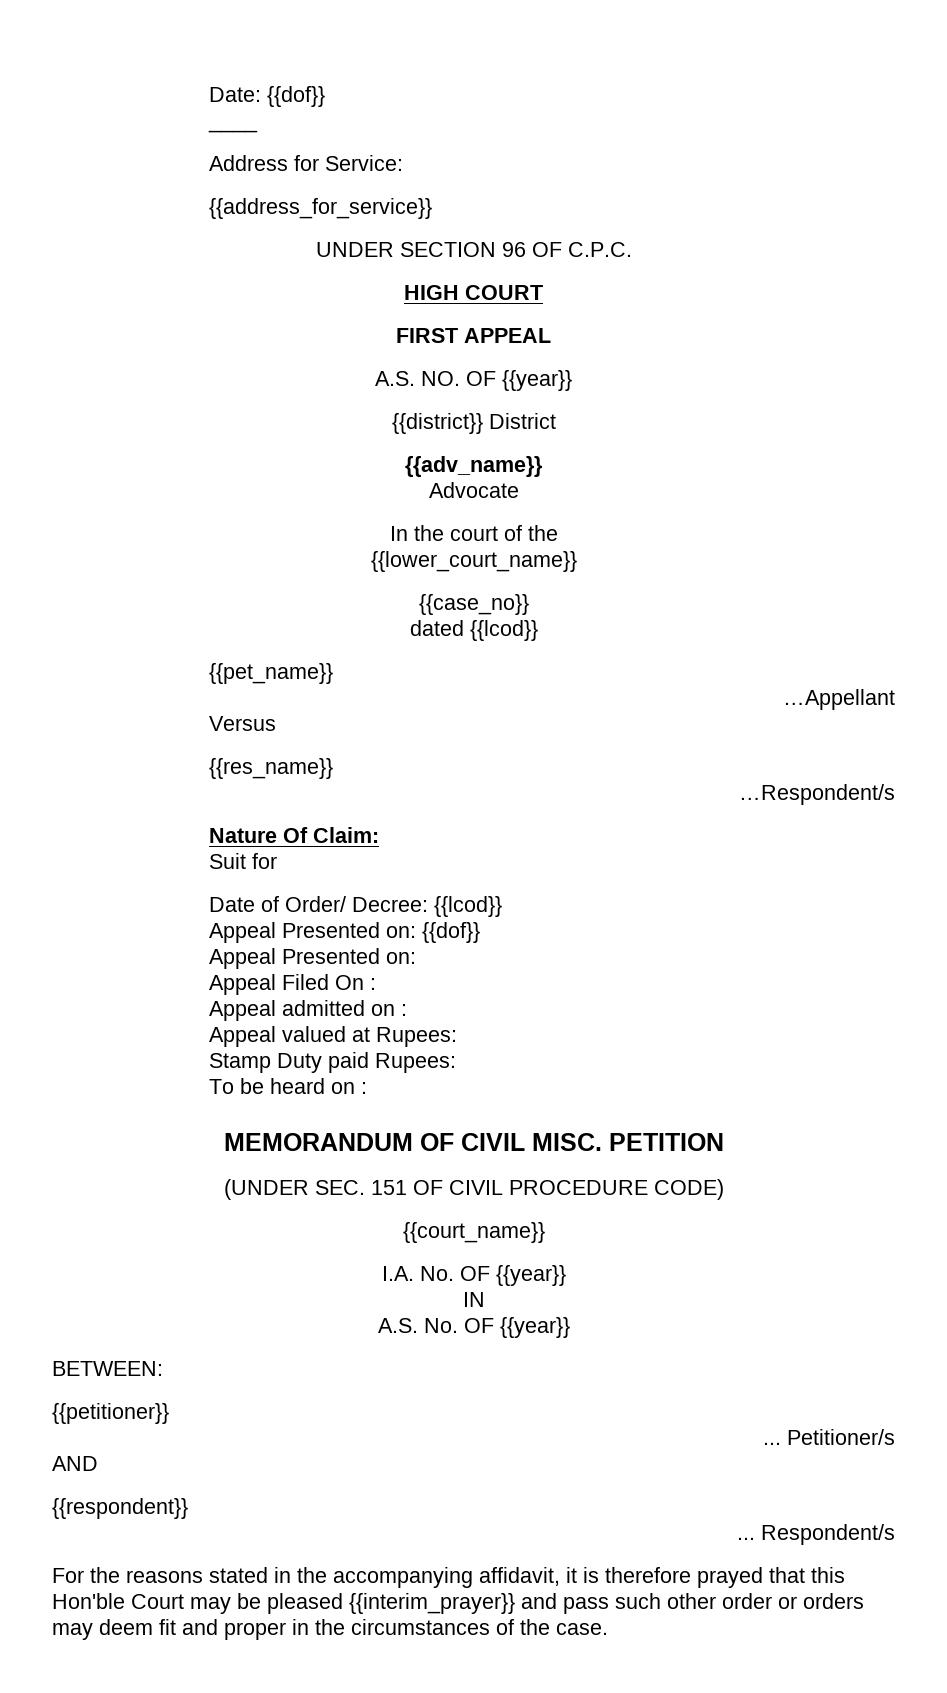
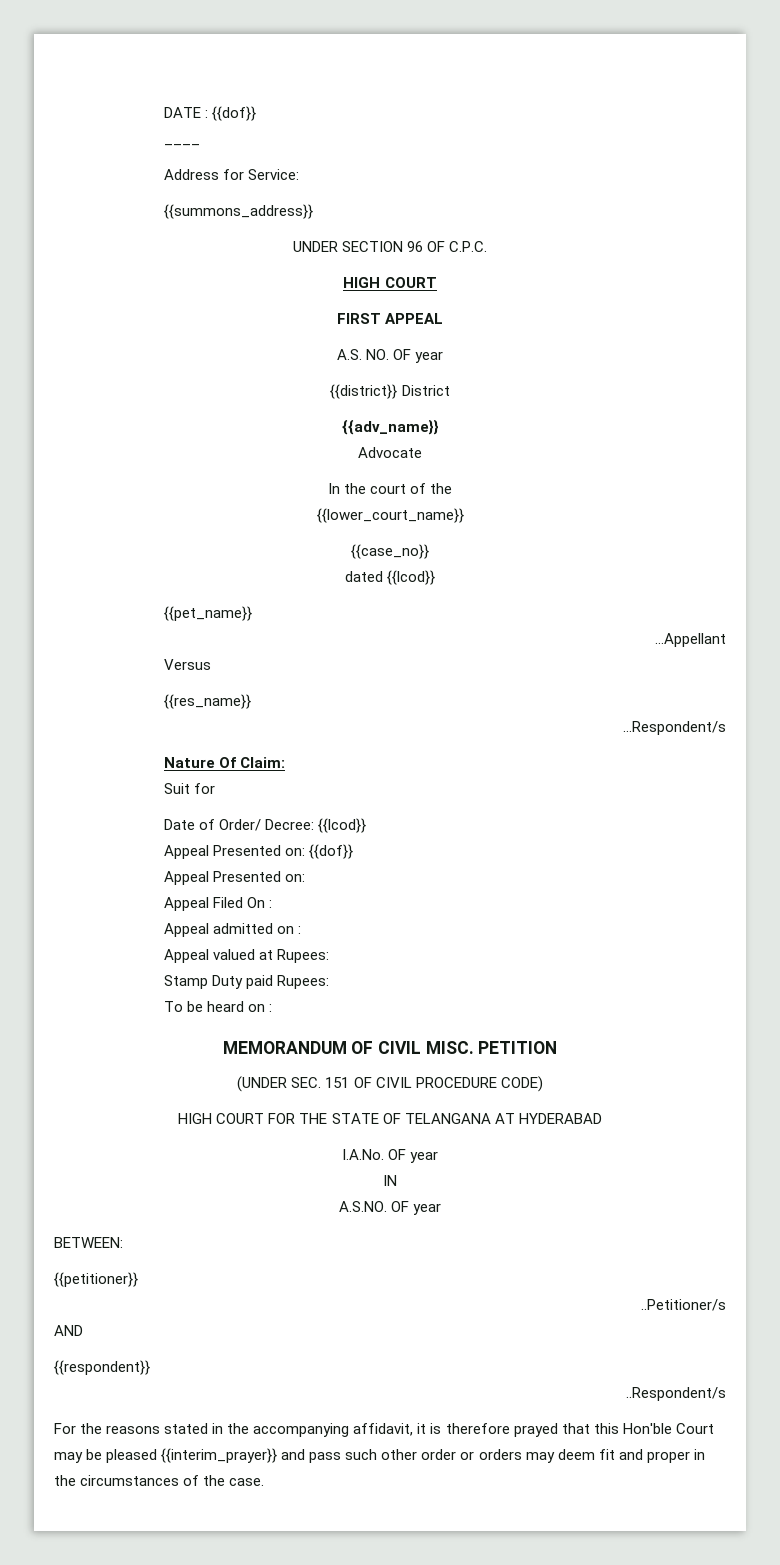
[209,87,262,102] Date: -> [163,107,208,118] DATE :
[209,198,433,219] {{address_for_service}} -> [163,204,313,219] {{summons_address}}
[502,370,572,391] {{year}} -> [415,351,444,363] year
[402,1222,545,1243] [381,1265,566,1286] [462,1292,485,1307] [377,1317,570,1338] {{court_name}} // I.A. No. OF {{year}} // IN // A.S. No. OF {{year}} -> [178,1113,602,1124] [341,1149,439,1163] [383,1175,397,1186] [338,1201,442,1215] HIGH COURT FOR THE STATE OF TELANGANA AT HYDERABAD // I.A.No. OF year // IN // A.S.NO. OF year
[763,1429,895,1445] ... Petitioner/s -> [641,1299,726,1311] ..Petitioner/s
[737,1524,895,1545] ... Respondent/s -> [626,1387,726,1401] ..Respondent/s

